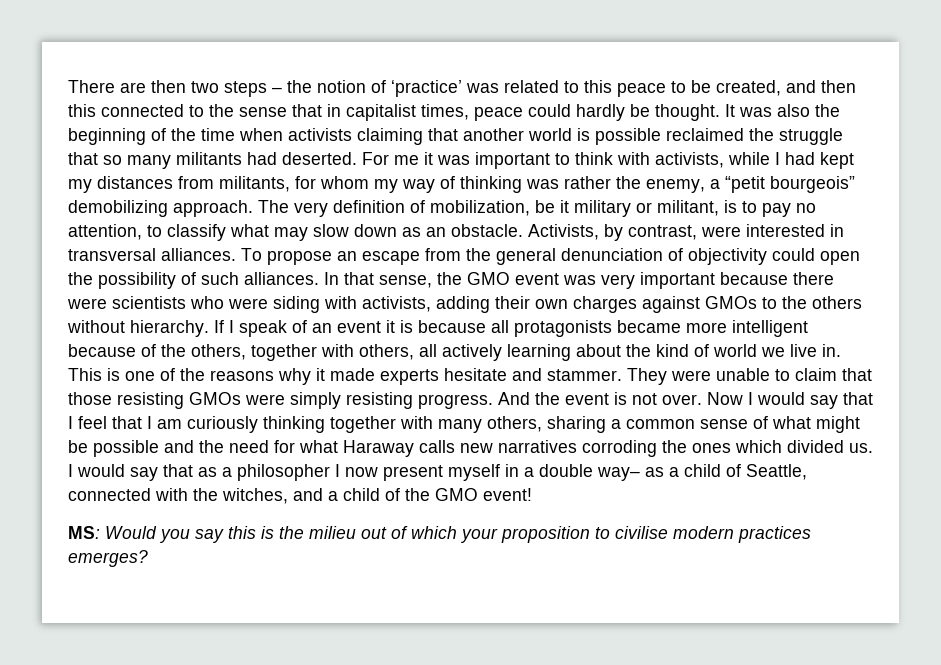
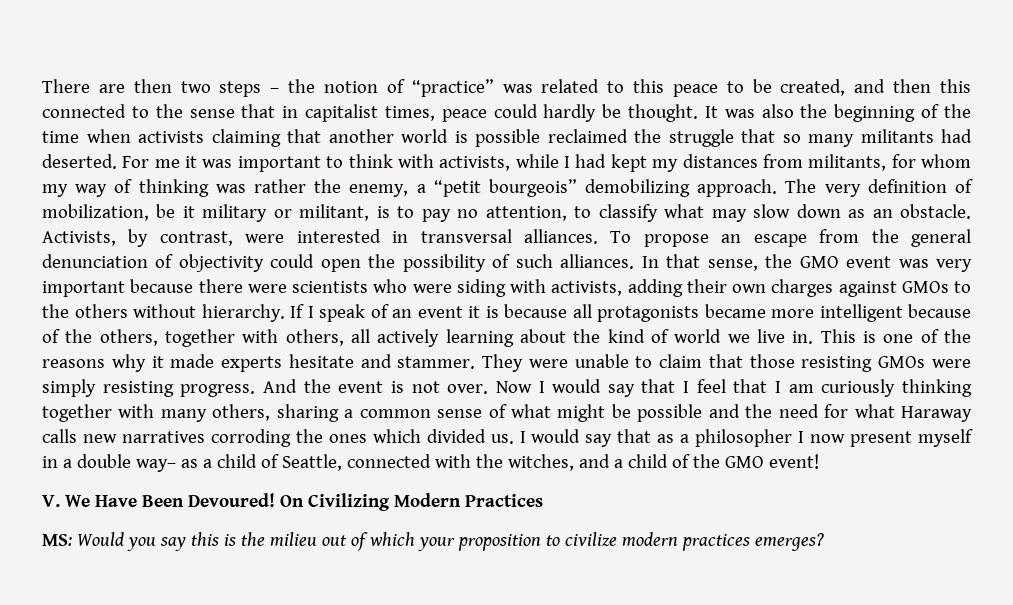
[391,80,462,97] ‘practice’ -> [411,79,494,97] “practice”
(532, 494) none -> [42,493,543,511] // V. We Have Been Devoured! On Civilizing Modern Practices
[615,526,668,539] civilise -> [564,532,617,546] civilize

